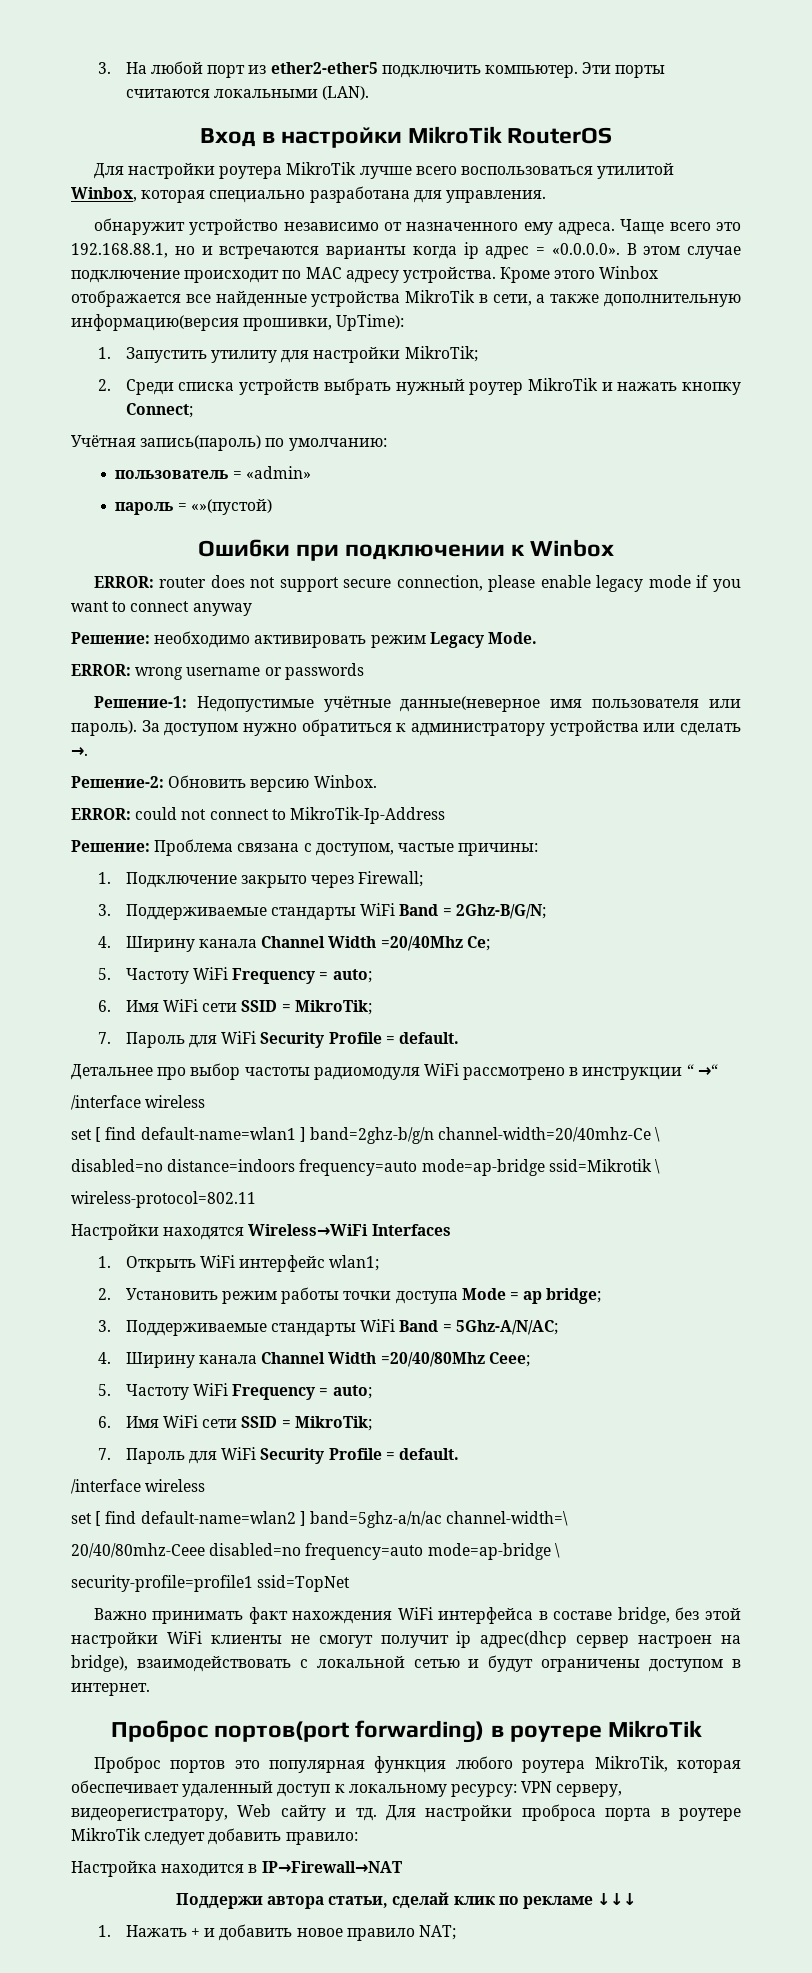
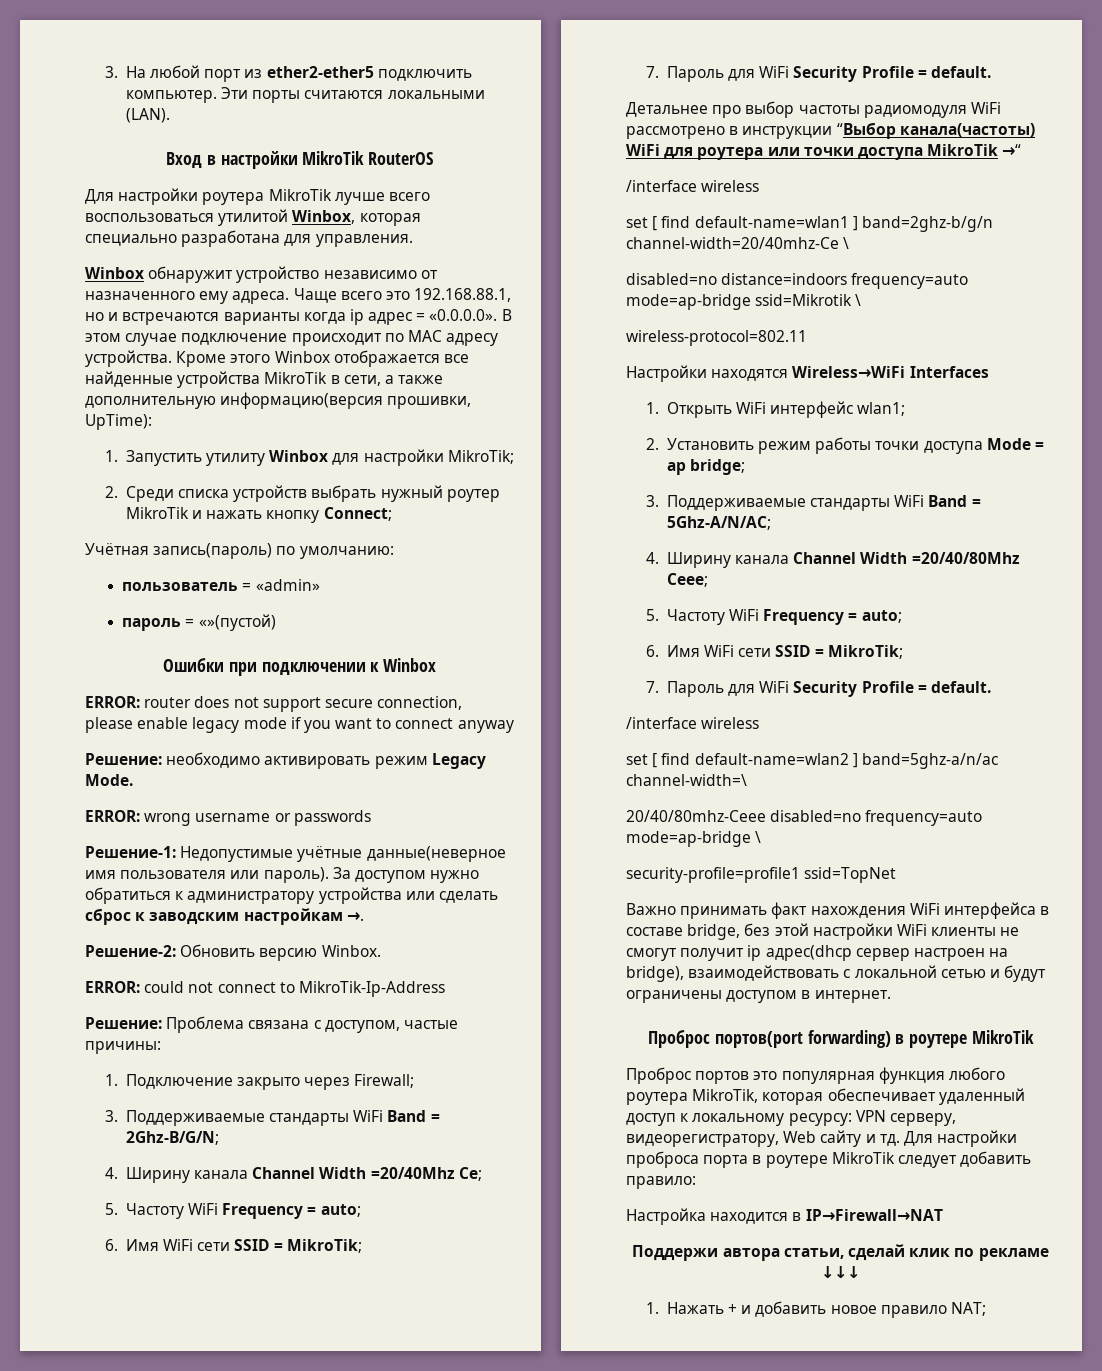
(546, 196) none -> [85,267,144,279] Winbox
(277, 356) none -> [269,450,329,462] Winbox
(741, 729) none -> [85,908,343,925] сброс к заводским настройкам
[686,1064,694,1076] “ -> [836,122,1035,139] [626,144,999,160] “Выбор канала(частоты) WiFi для роутера или точки доступа MikroTik

